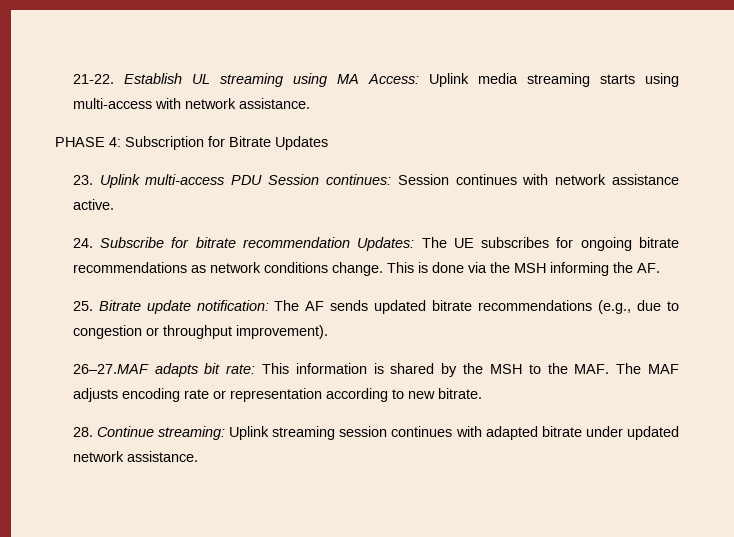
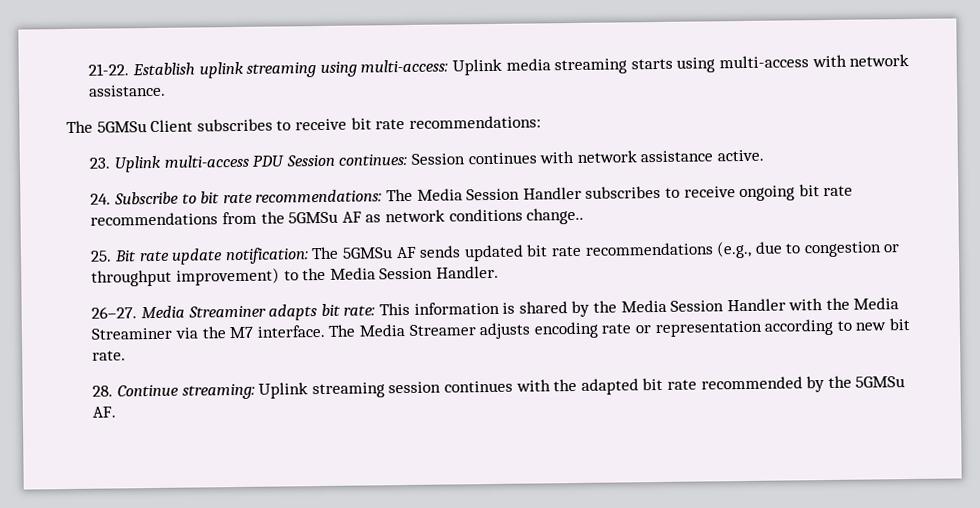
[191,74,210,84] UL -> [198,61,244,79] uplink
[336,74,419,84] MA Access: -> [360,59,449,73] multi-access:
[55,136,328,150] PHASE 4: Subscription for Bitrate Updates -> [66,115,541,134] The 5GMSu Client subscribes to receive bit rate recommendations:
[171,237,679,251] [72,262,660,276] for bitrate recommendation Updates: The UE subscribes for ongoing bitrate recommendations as network conditions change. This is done via the MSH informing the AF. -> [181,184,854,204] [90,207,585,226] to bit rate recommendations: The Media Session Handler subscribes to receive ongoing bit rate recommendations from the 5GMSu AF as network conditions change..
[98,300,141,311] Bitrate -> [114,250,170,262] Bit rate
(300, 305) none -> [341,247,393,259] 5GMSu
[432,300,473,311] bitrate -> [526,244,582,257] bit rate
[235,325,328,339] [72,364,149,374] improvement). // 26–27.MAF -> [176,265,499,286] [91,305,266,319] improvement) to the Media Session Handler. // 26–27. Media Streaminer
[489,363,679,374] MSH to the MAF. The MAF -> [620,297,900,313] [91,324,476,340] Media Session Handler with the Media Streaminer via the M7 interface. The Media Streamer
[437,388,482,399] bitrate. -> [888,318,910,331] [92,350,127,361] bit rate.
[485,426,679,440] [72,451,198,462] adapted bitrate under updated network assistance. -> [553,375,906,395] [92,406,117,418] the adapted bit rate recommended by the 5GMSu AF.

